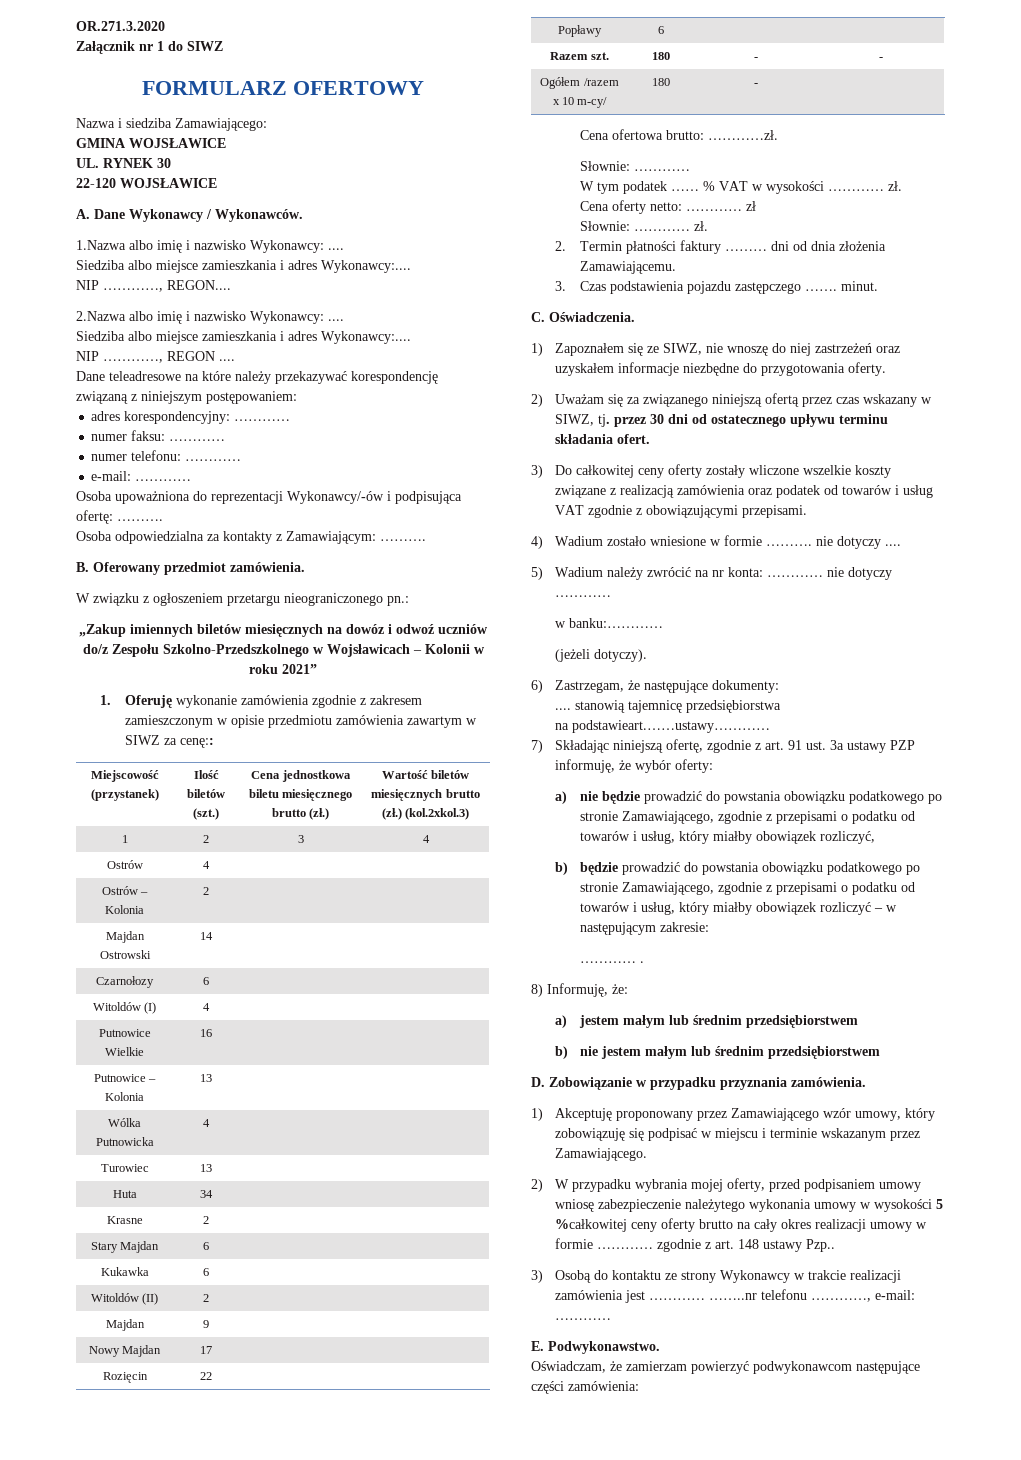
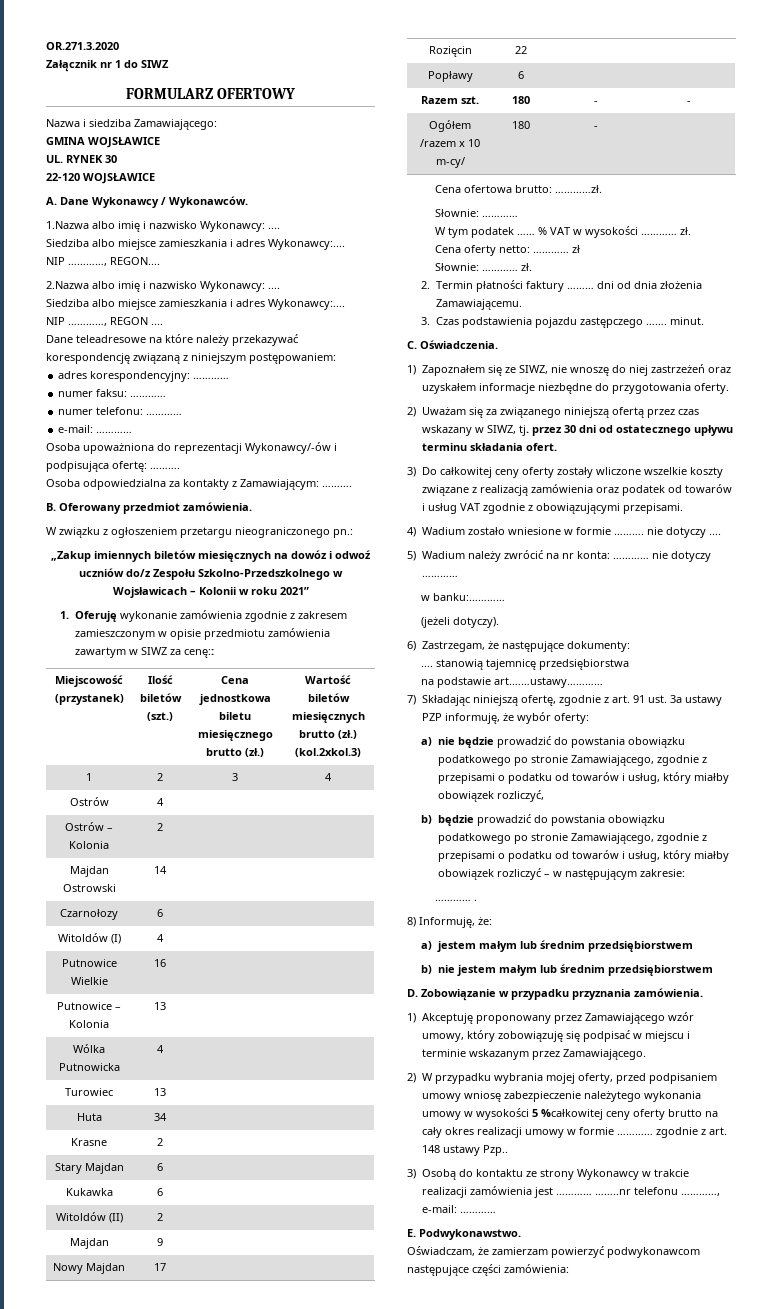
[572,720,771,733] podstawieart.……ustawy………… -> [437,677,604,688] podstawie art.……ustawy…………

